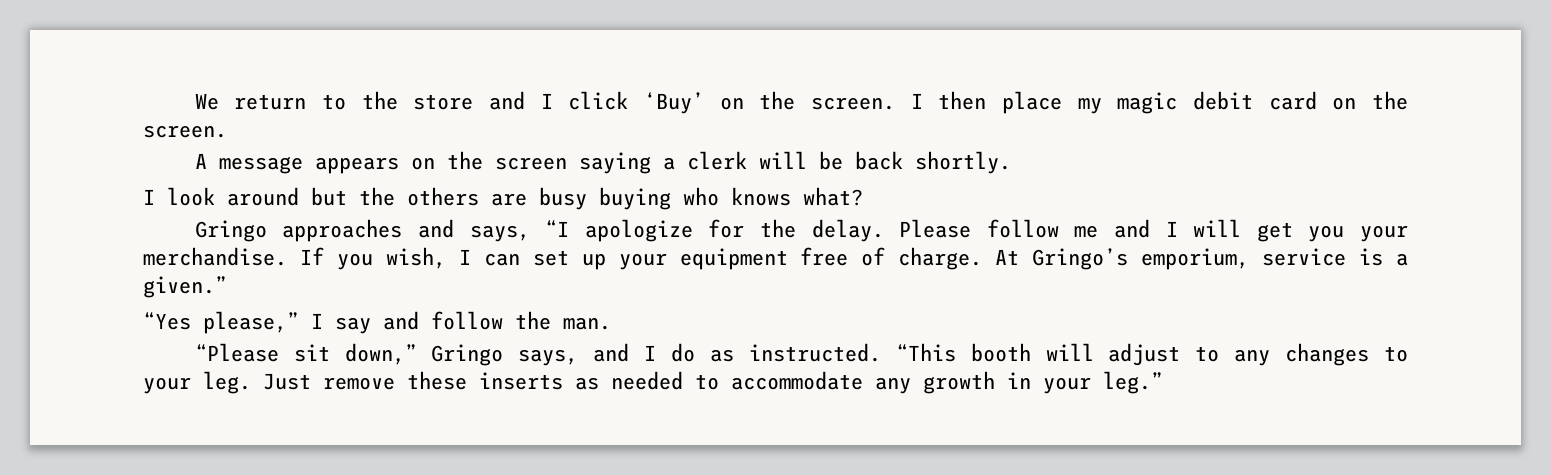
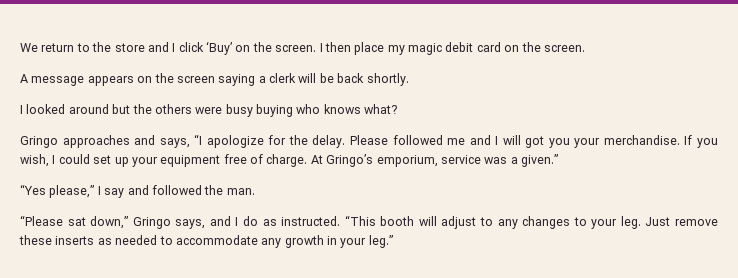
[167,187,215,206] look -> [26,104,66,114] looked
[491,193,527,206] are -> [195,107,223,114] were
[986,219,1059,238] follow -> [392,135,443,145] followed
[1256,222,1293,242] get -> [525,136,545,148] got
[483,253,520,266] can -> [58,154,90,164] could
[1359,248,1384,266] is -> [484,157,508,164] was
[431,311,503,330] follow -> [151,185,202,195] followed
[293,344,330,362] sit -> [67,217,86,226] sat

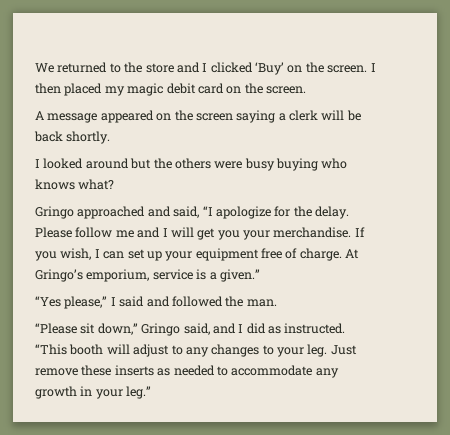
[41,43,75,52] return -> [57,62,108,73] returned
[178,42,204,52] click -> [210,62,253,73] clicked
[354,42,385,55] place -> [64,83,103,96] placed
[87,76,134,86] appears -> [100,110,154,123] appeared
[62,135,190,148] approaches and says, -> [77,206,200,219] approached and said,
[392,135,443,145] followed -> [75,227,113,238] follow
[525,136,545,148] got -> [197,228,216,240] get
[58,154,90,164] could -> [103,251,125,259] can
[484,157,508,164] was -> [196,269,207,280] is
[104,188,125,198] say -> [119,296,145,307] said
[67,217,86,226] sat -> [80,323,96,334] sit
[175,216,259,229] says, and I do -> [183,323,266,335] said, and I did

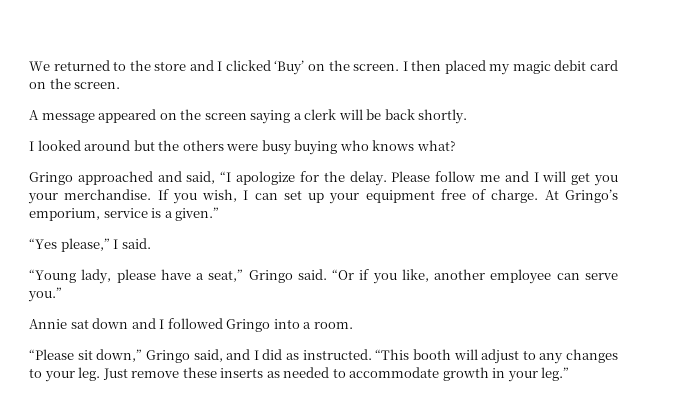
[119,296,277,307] said and followed the man. -> [121,238,151,249] [29,269,618,284] [28,287,62,302] [29,318,353,332] said. // “Young lady, please have a seat,” Gringo said. “Or if you like, another employee can serve you.” // Annie sat down and I followed Gringo into a room.
[315,368,339,378] any -> (440, 372) none

